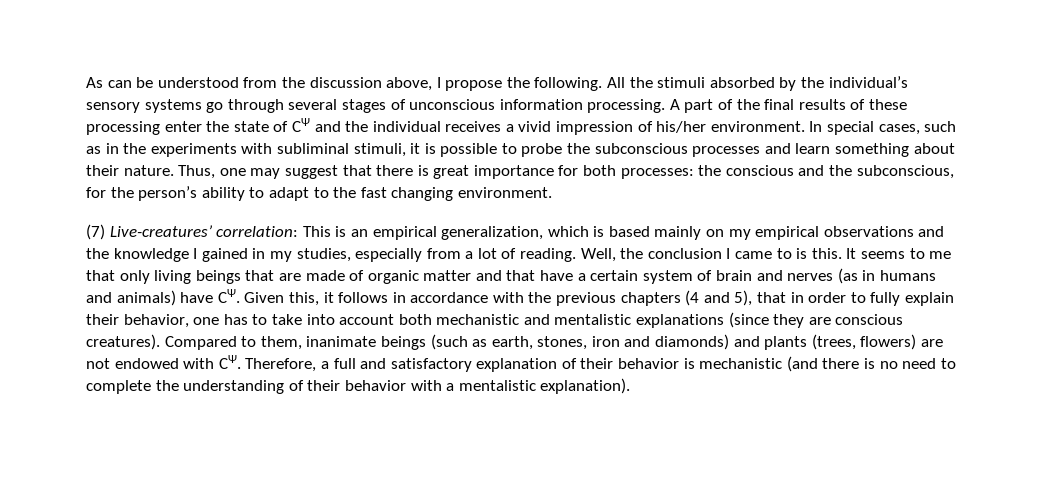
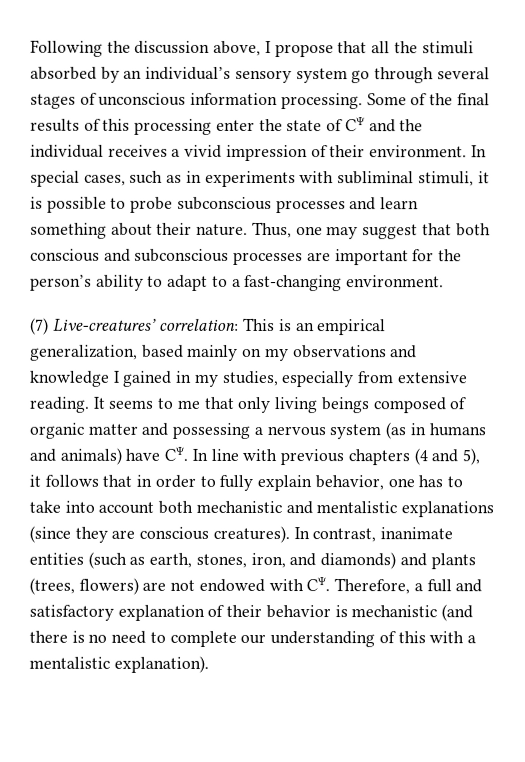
[86,77,278,88] As can be understood from -> [30,39,103,57] Following
[506,77,626,91] the following. All -> [337,41,391,54] that all
[801,77,825,88] the -> [123,69,143,79] an
[144,99,202,113] systems -> [295,68,348,84] system
[669,99,714,113] A part -> [366,93,407,106] Some
[869,99,908,110] these -> [102,118,131,131] this
[656,121,707,133] his/her -> [329,145,366,158] their
[123,143,147,154] the -> (202, 176) none
[567,143,591,154] the -> (174, 204) none
[376,165,954,179] there is great importance for both processes: the conscious and the subconscious, -> [455,223,491,237] [30,248,409,266] both conscious and subconscious processes are important
[333,187,454,201] the fast changing -> [231,274,343,292] a fast-changing
[547,226,605,237] which is -> (138, 352) none
[755,226,820,240] empirical -> (289, 355) none
[86,248,109,259] the -> (418, 352) none
[465,248,842,262] a lot of reading. Well, the conclusion I came to is this. -> [396,371,468,384] [29,396,89,413] extensive reading.
[245,270,345,281] that are made -> [372,397,446,414] composed
[506,270,834,284] that have a certain system of brain and nerves -> [172,422,382,440] possessing a nervous system
[244,292,552,306] Given this, it follows in accordance with the -> [191,448,278,462] In line with
(753, 298) none -> [29,474,99,487] it follows
[86,314,119,325] their -> (313, 483) none
[164,336,426,350] Compared to them, inanimate beings -> [293,527,454,543] [29,552,84,565] In contrast, inanimate entities
[591,336,620,347] iron -> [250,552,286,569] iron,
[155,380,179,391] the -> [240,633,267,645] our
[307,380,406,391] their behavior -> [397,631,426,644] this

